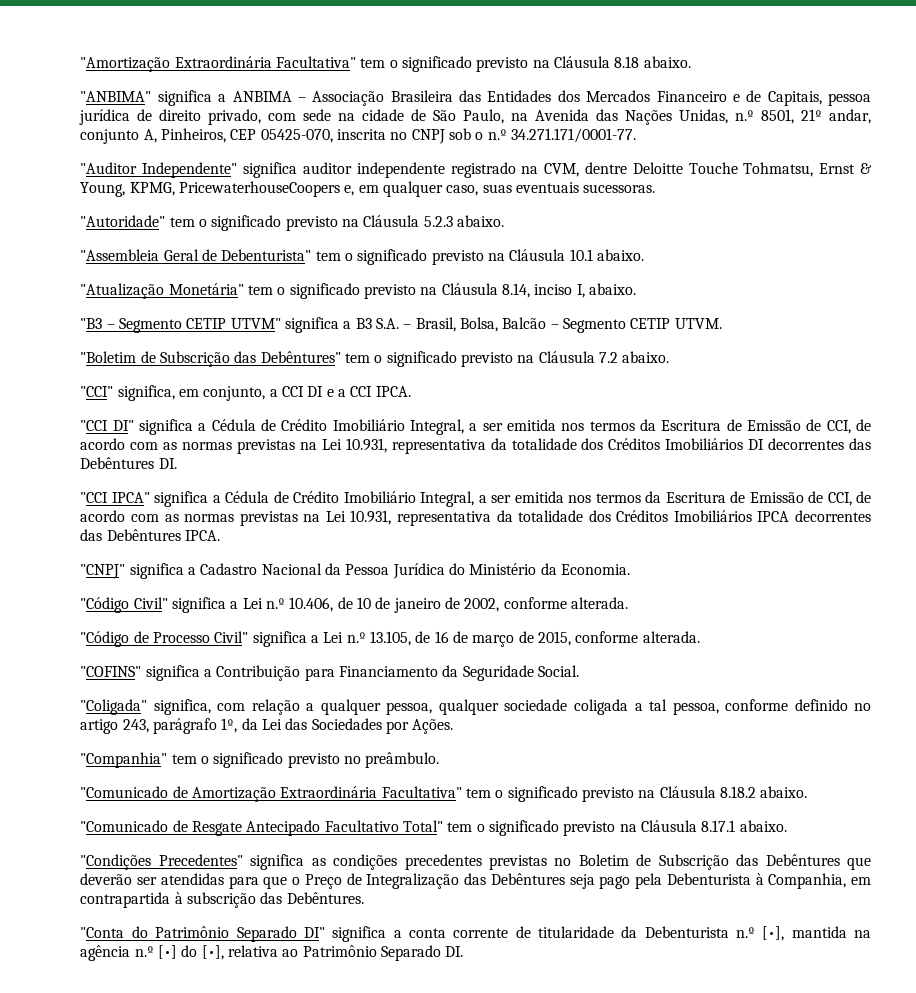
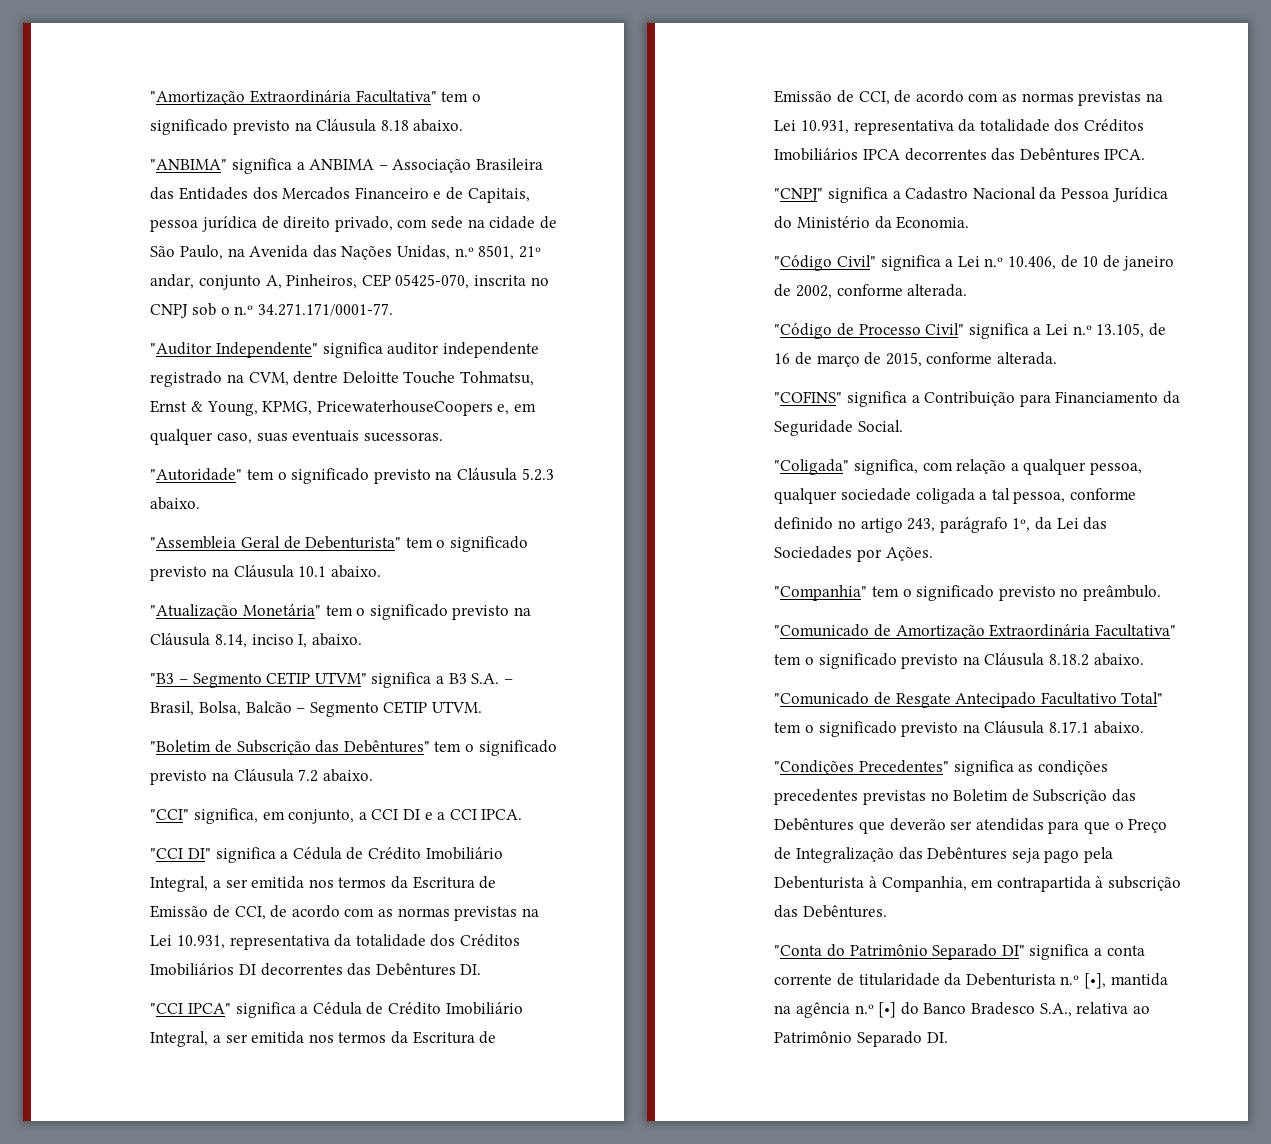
[201,945,224,960] [•], -> [923,1002,1072,1017] Banco Bradesco S.A.,

